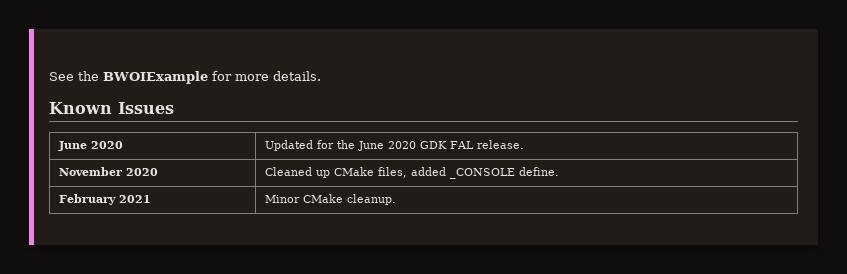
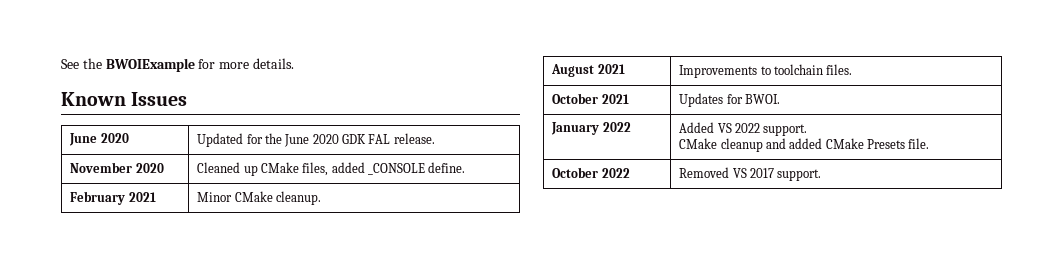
(396, 199) none -> [551,64,625,77] [679,64,853,78] [552,93,629,104] [679,93,780,107] [551,122,631,135] [679,122,808,136] [679,138,930,152] [552,167,630,178] [679,167,822,181] // August 2021 | Improvements to toolchain files. // October 2021 | Updates for BWOI. // January 2022 | Added VS 2022 support. // CMake cleanup and added CMake Presets file. // October 2022 | Removed VS 2017 support.

